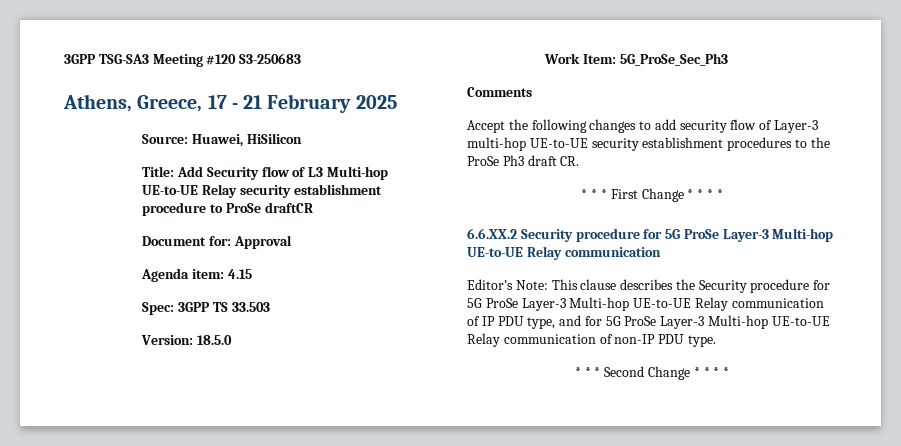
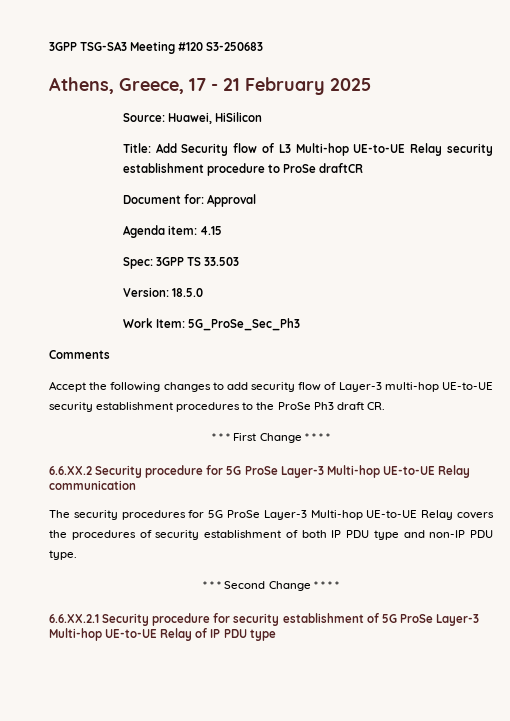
[467,279,831,293] [467,297,824,311] [467,315,830,329] [467,333,613,347] Editor’s Note: This clause describes the Security procedure for 5G ProSe Layer-3 Multi-hop UE-to-UE Relay communication of IP PDU type, and for 5G ProSe Layer-3 Multi-hop UE-to-UE Relay communication of -> [49,510,495,520] [49,530,425,540] The security procedures for 5G ProSe Layer-3 Multi-hop UE-to-UE Relay covers the procedures of security establishment of both IP PDU type and
(730, 372) none -> [49,613,479,626] [49,628,276,641] // 6.6.XX.2.1 Security procedure for security establishment of 5G ProSe Layer-3 Multi-hop UE-to-UE Relay of IP PDU type

